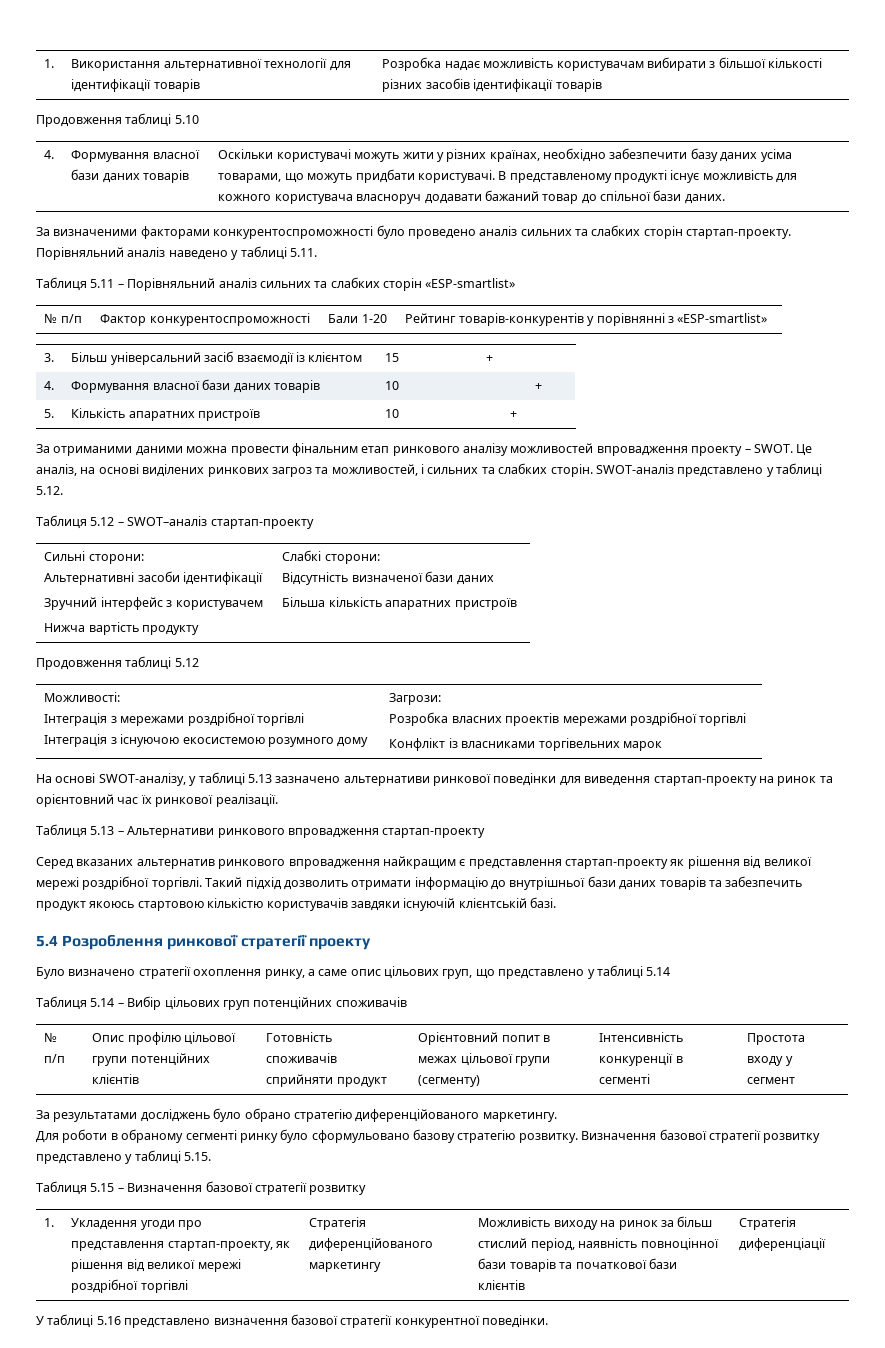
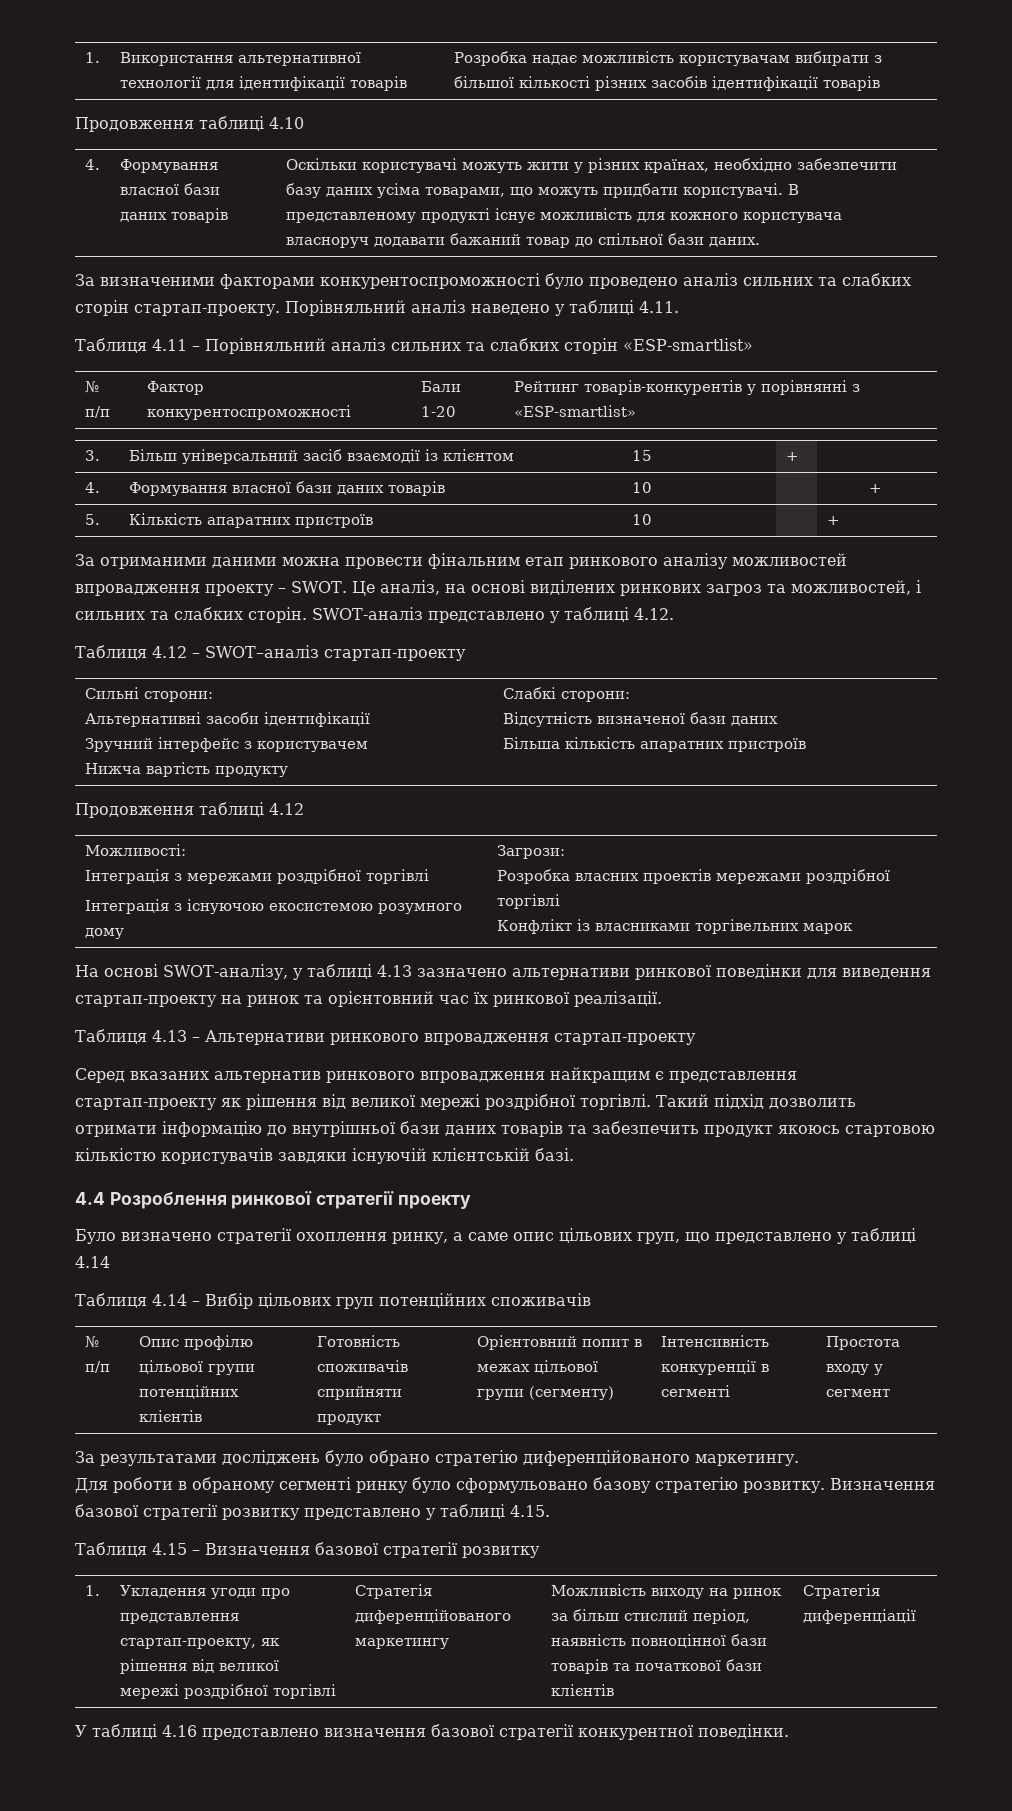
[174,115,199,124] 5.10 -> [269,117,304,129] 4.10
[289,248,317,257] [36,277,115,291] 5.11. // Таблиця 5.11 -> [639,301,679,313] [75,338,187,353] 4.11. // Таблиця 4.11
[36,486,63,495] [36,515,115,529] 5.12. // Таблиця 5.12 -> [633,608,674,620] [75,645,187,660] 4.12. // Таблиця 4.12
[174,658,199,667] 5.12 -> [269,803,304,815] 4.12
[247,774,272,783] 5.13 -> [376,965,412,977] 4.13
[90,826,115,835] 5.13 -> [152,1030,187,1042] 4.13
[36,935,58,947] 5.4 -> [75,1192,105,1205] 4.4
[646,967,671,976] [36,996,115,1010] 5.14 // Таблиця 5.14 -> [75,1256,110,1268] [75,1293,187,1308] 4.14 // Таблиця 4.14
[184,1152,212,1161] [36,1181,115,1195] 5.15. // Таблиця 5.15 -> [510,1505,550,1517] [75,1542,187,1557] 4.15. // Таблиця 4.15
[96,1316,121,1325] 5.16 -> [162,1725,197,1737] 4.16

